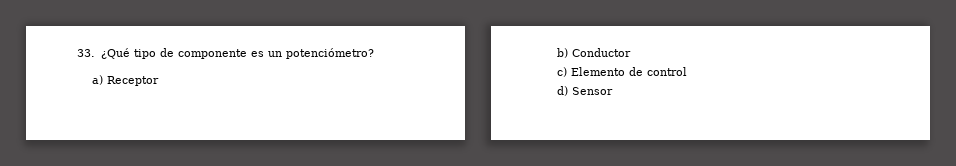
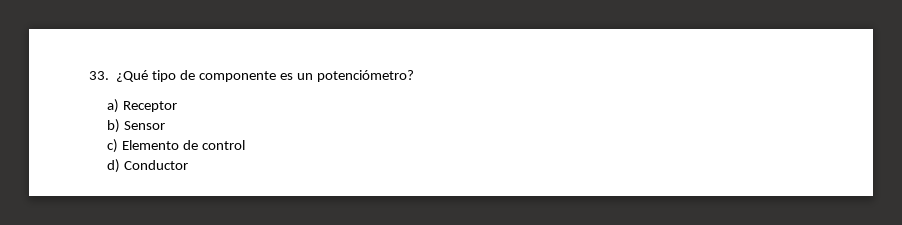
[571,48,631,57] Conductor -> [124,121,166,130] Sensor
[571,87,613,95] Sensor -> [124,160,189,170] Conductor

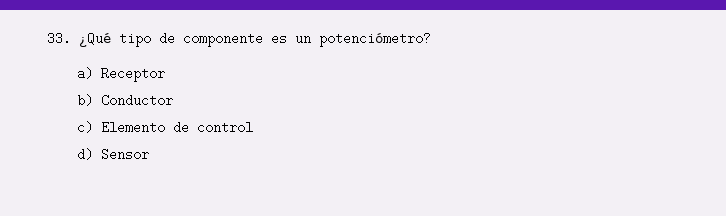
[124,121,166,130] Sensor -> [100,94,173,107] Conductor
[124,160,189,170] Conductor -> [100,148,149,161] Sensor

